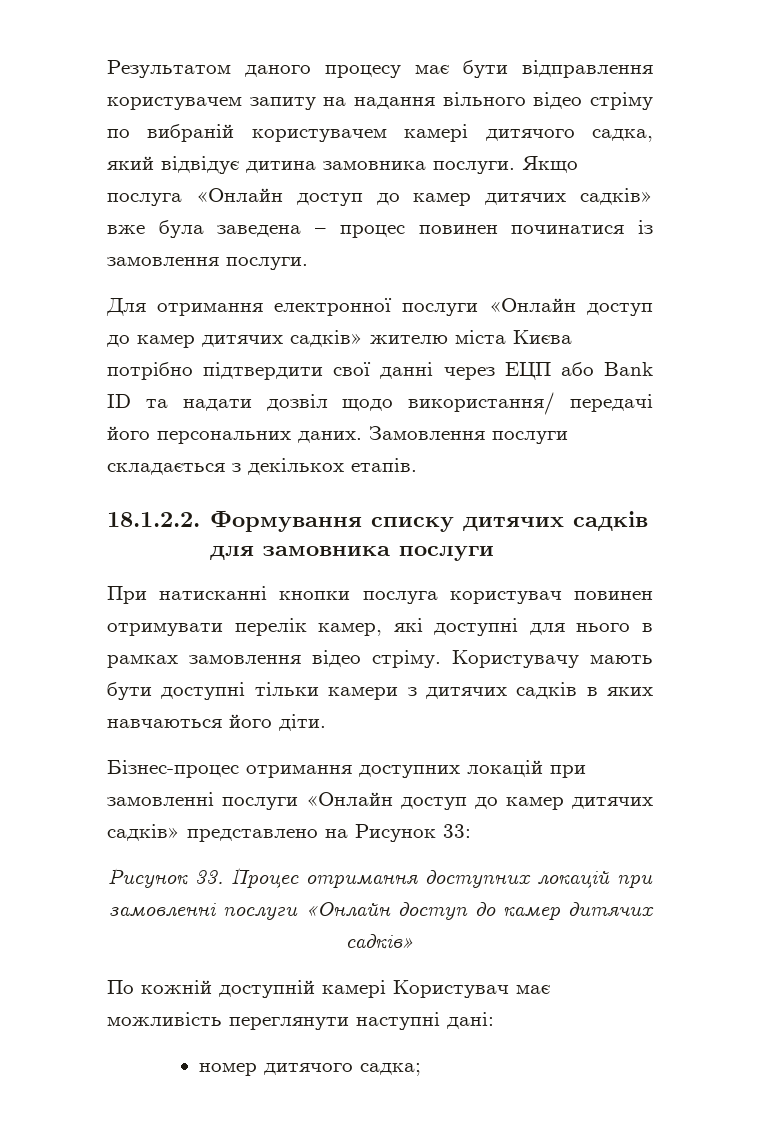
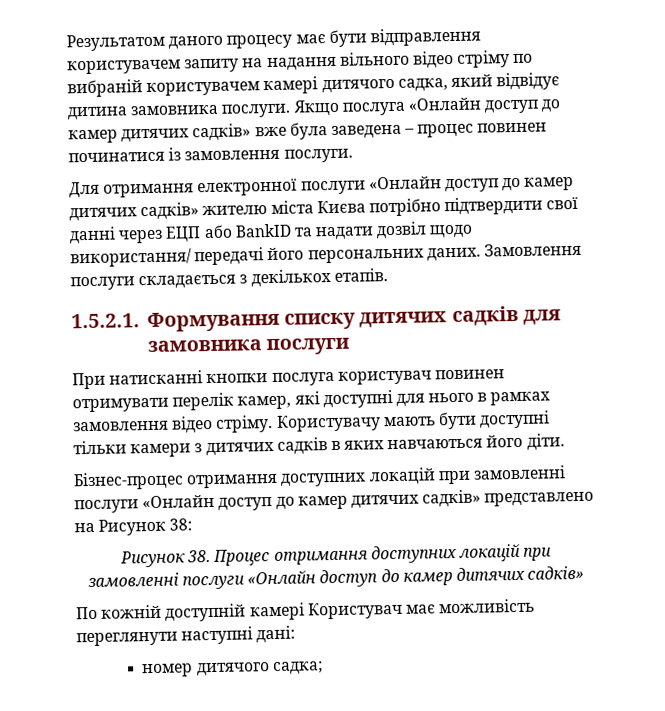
[604,362,654,376] [107,394,131,408] Bank ID -> [234,223,292,238] BankID
[107,512,200,527] 18.1.2.2. -> [71,313,140,329] 1.5.2.1.
[443,824,471,838] [108,868,223,888] 33: // Рисунок 33. -> [169,518,193,531] [119,550,212,568] 38: // Рисунок 38.

